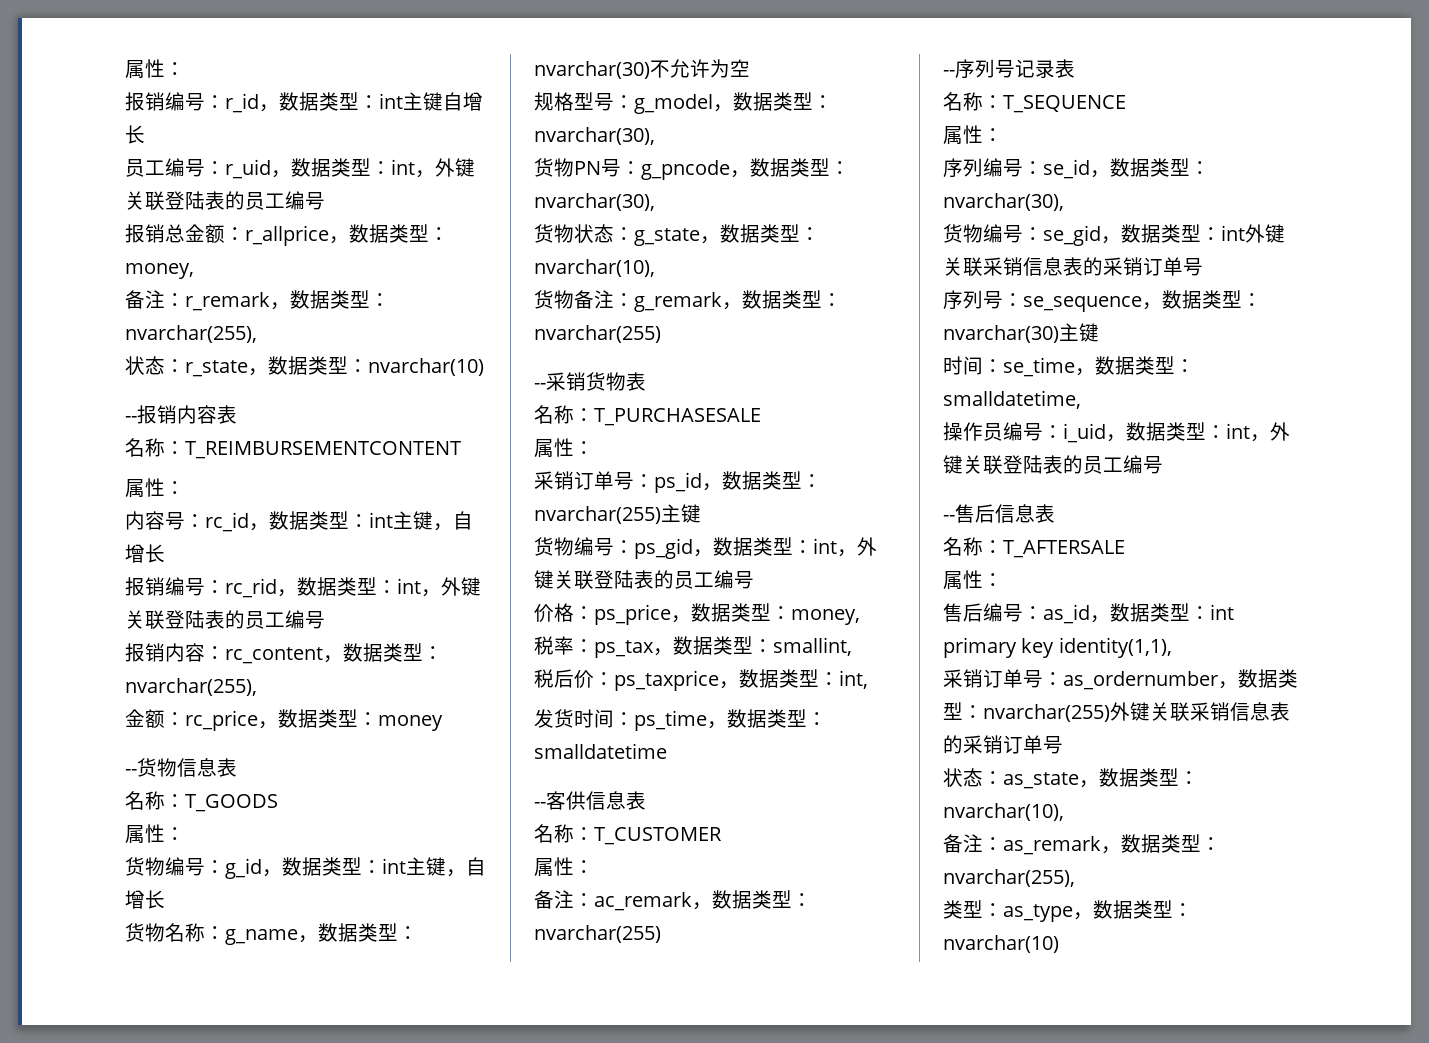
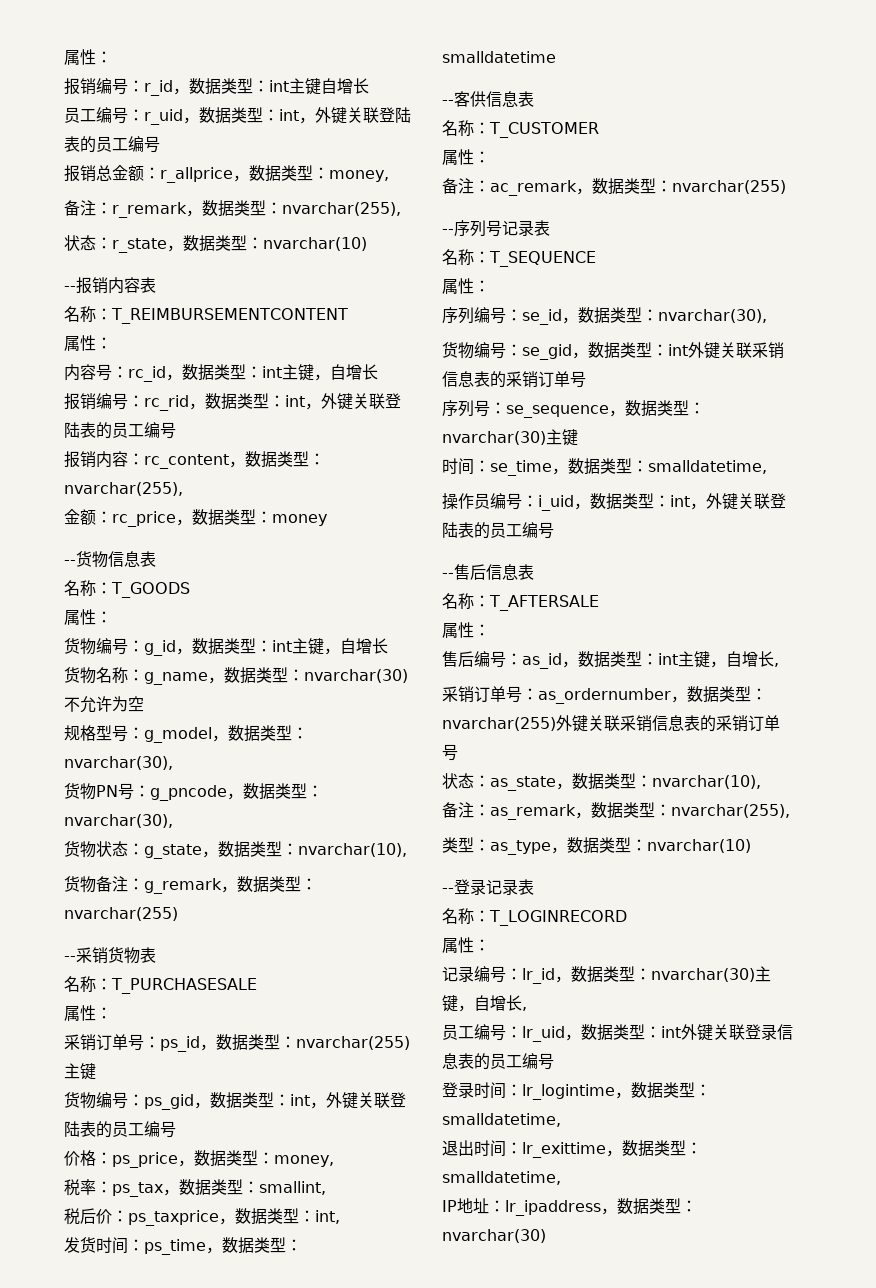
[943,637,1172,658] primary key identity(1,1), -> [678,651,779,668] 主键，自增长,
(1059, 944) none -> [442,879,534,895] [442,908,627,926] [442,937,490,953] [442,966,771,984] [442,995,527,1012] [442,1024,793,1042] [442,1053,554,1070] [442,1082,711,1100] [442,1113,561,1127] [442,1140,702,1158] [442,1171,561,1185] [442,1198,697,1216] [442,1229,546,1243] // --登录记录表 // 名称：T_LOGINRECORD // 属性： // 记录编号：lr_id，数据类型：nvarchar(30)主键，自增长, // 员工编号：lr_uid，数据类型：int外键关联登录信息表的员工编号 // 登录时间：lr_logintime，数据类型：smalldatetime, // 退出时间：lr_exittime，数据类型：smalldatetime, // IP地址：lr_ipaddress，数据类型：nvarchar(30)

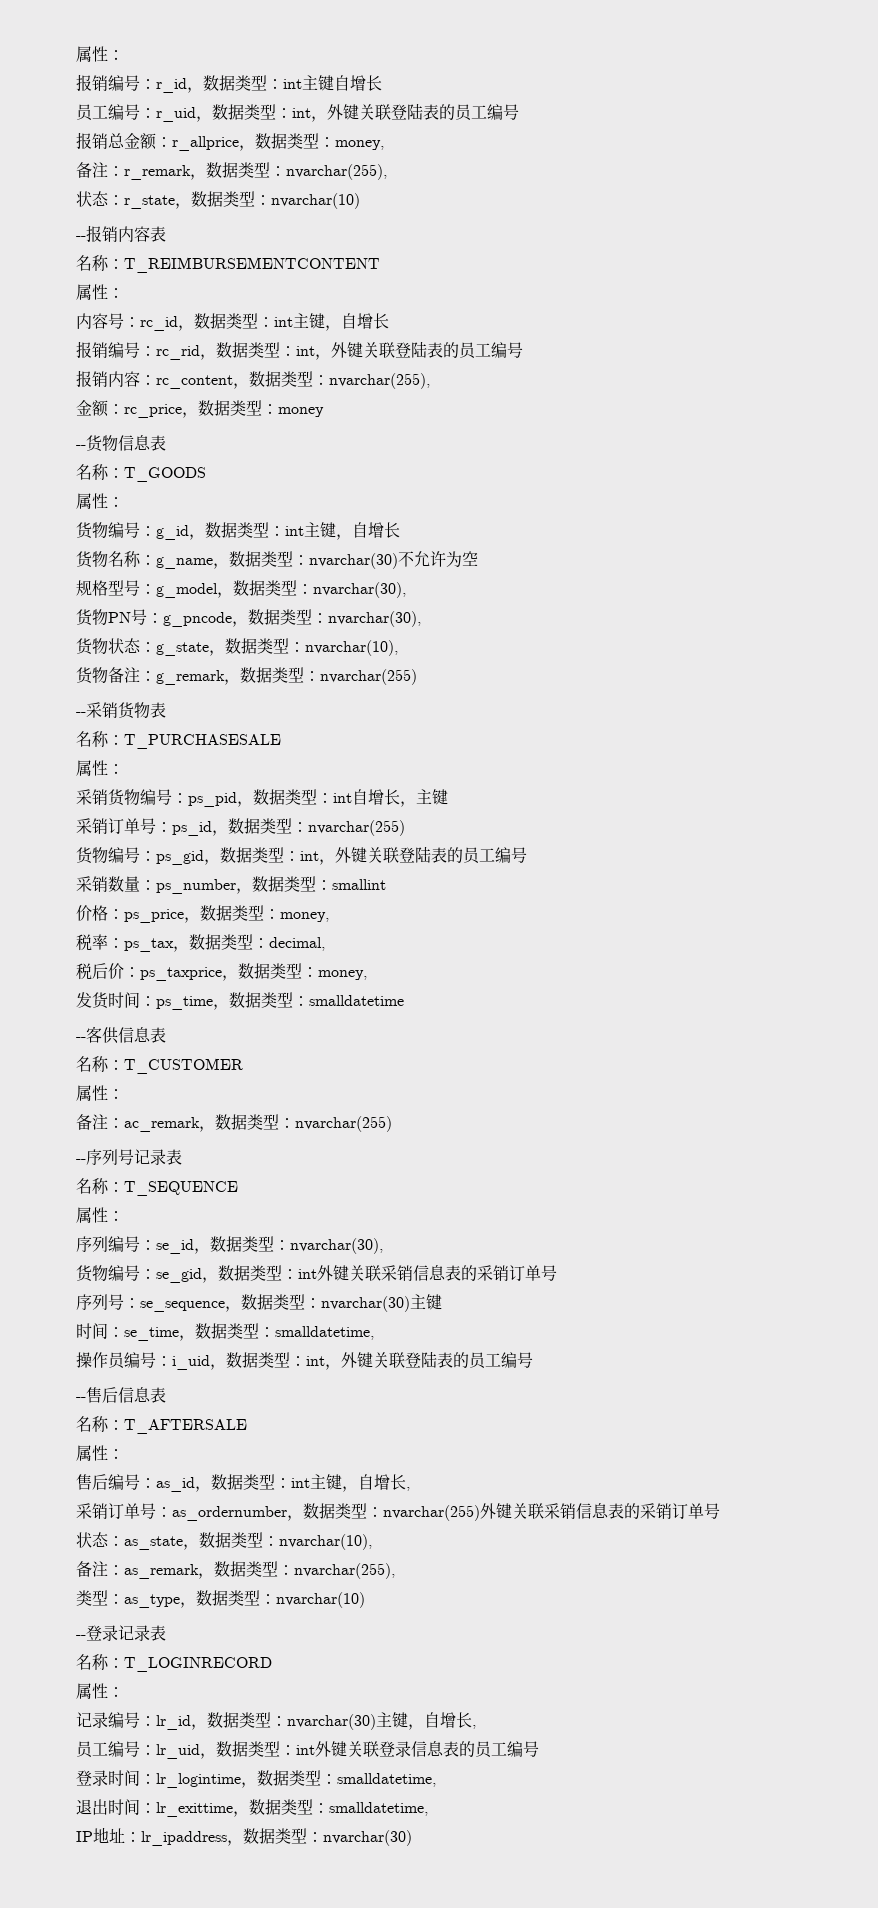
(112, 1013) none -> [76,789,448,807] // 采销货物编号：ps_pid，数据类型：int自增长，主键
[64,1063,96,1080] 主键 -> (405, 828) none
(176, 1129) none -> [76,876,386,894] // 采销数量：ps_number，数据类型：smallint
[259,1181,326,1195] smallint, -> [269,937,325,951] decimal,
[315,1210,340,1224] int, -> [318,970,367,980] money,

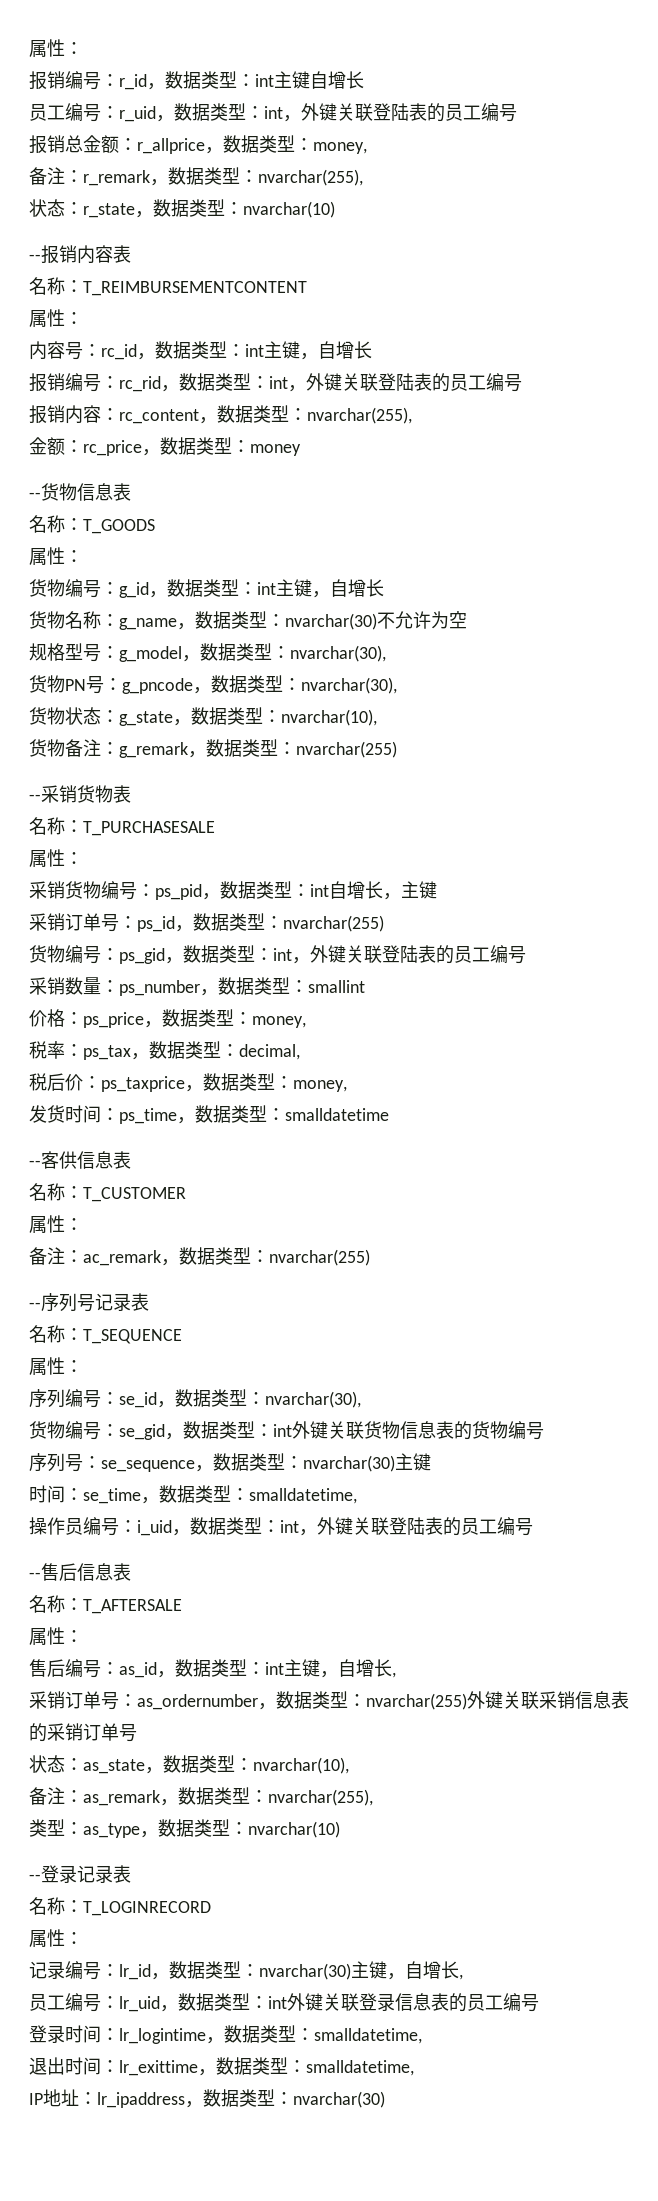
[381,1265,541,1281] 采销信息表的采销订单 -> [364,1421,526,1440] 货物信息表的货物编

